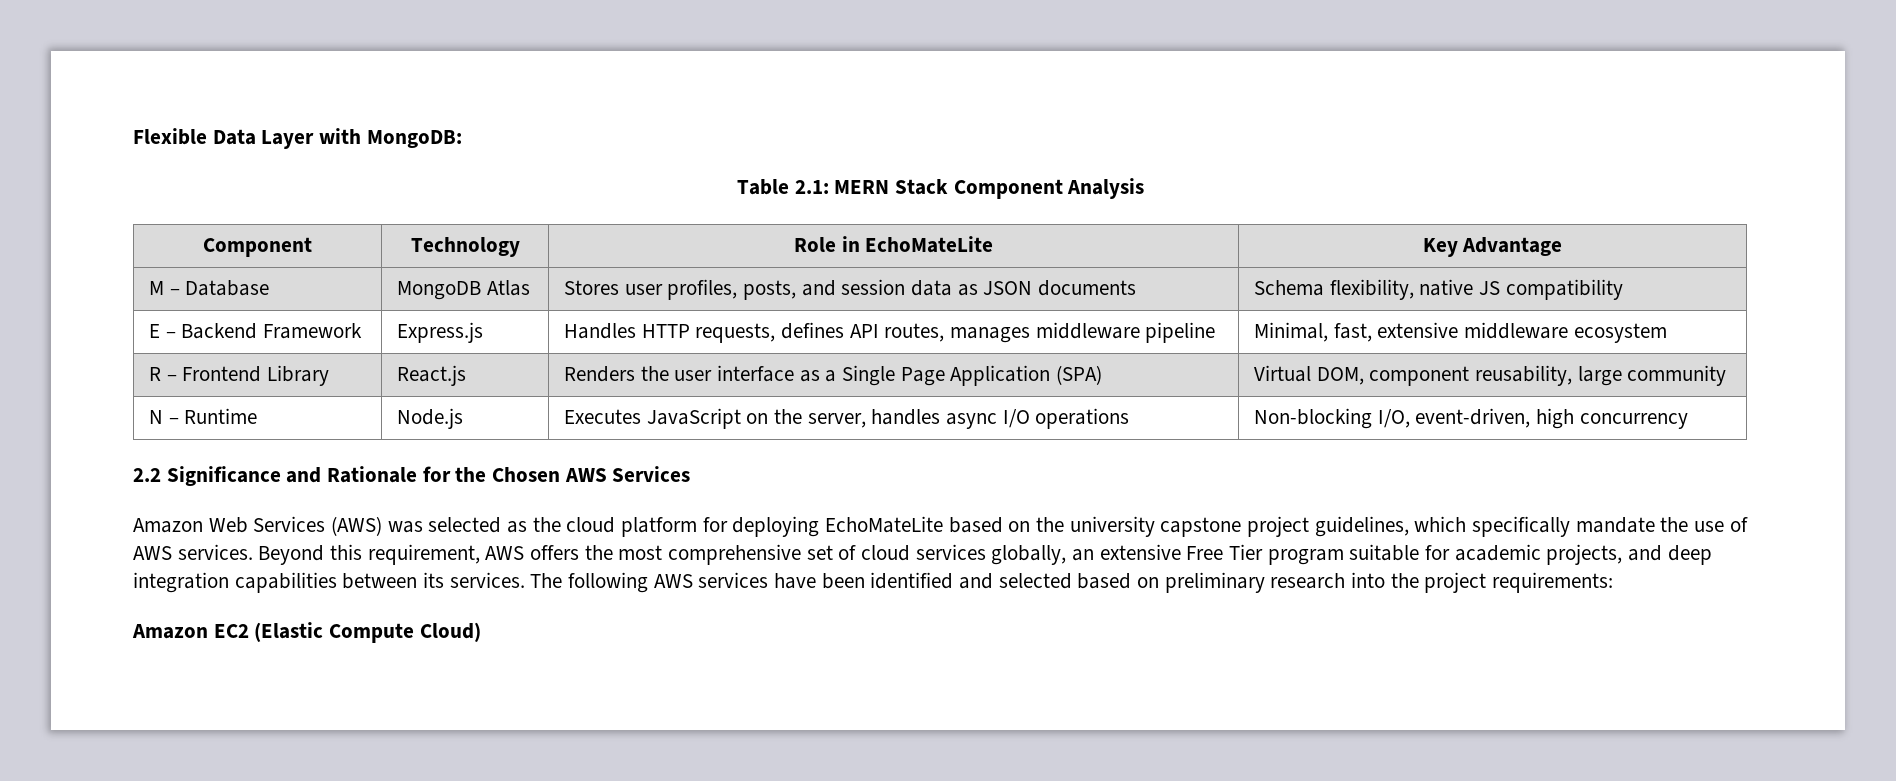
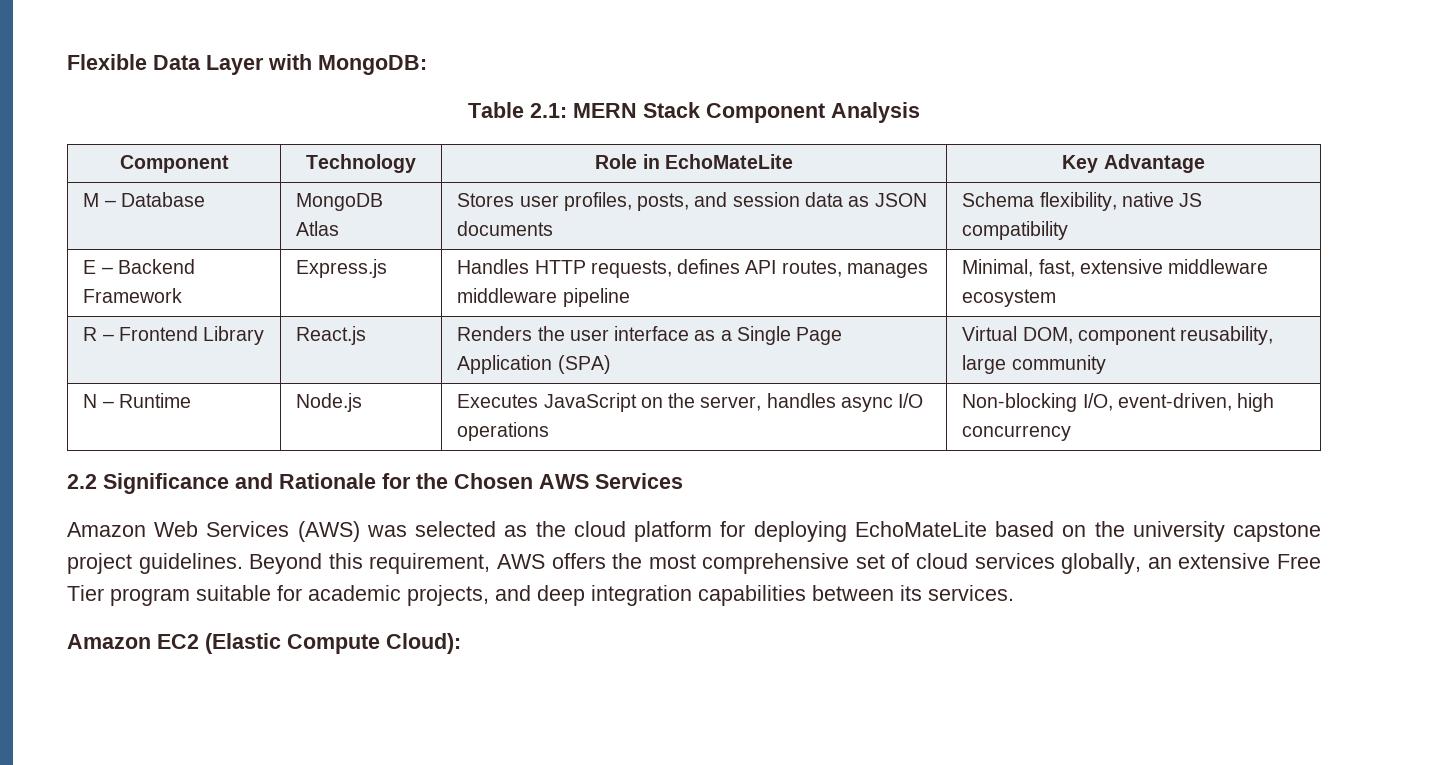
[1314,516,1748,537] [133,544,253,560] guidelines, which specifically mandate the use of AWS services. -> [138,553,243,574] guidelines.
[530,572,1614,593] The following AWS services have been identified and selected based on preliminary research into the project requirements: -> (1014, 593) none
[419,622,481,642] Cloud) -> [386,633,461,654] Cloud):

